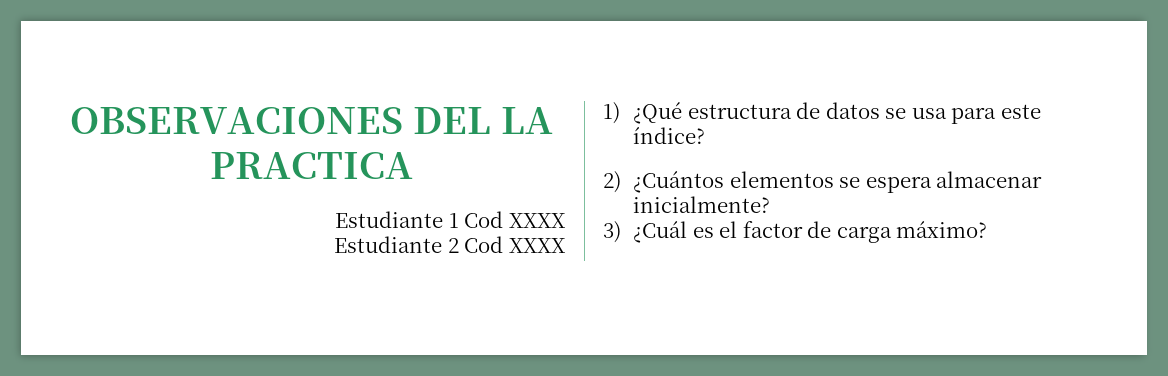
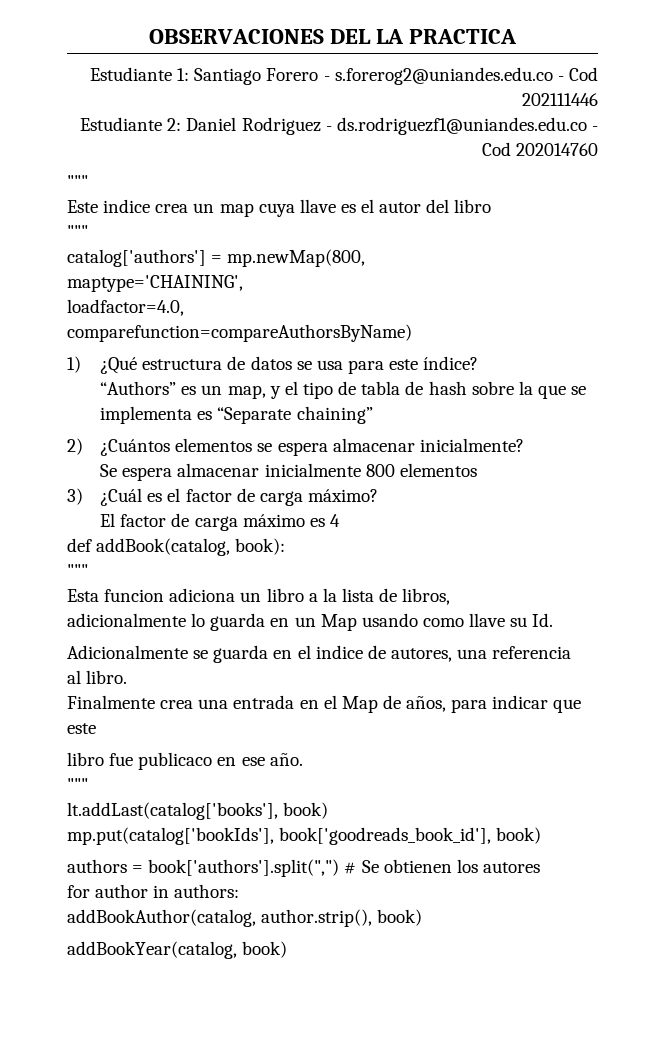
[448,211,566,228] [334,236,566,253] 1 Cod XXXX // Estudiante 2 Cod XXXX -> [177,67,598,85] [522,93,598,106] [80,117,598,135] [481,142,598,156] [67,175,88,188] [67,199,492,217] [67,225,88,238] [67,249,366,267] [67,275,243,292] [67,299,184,316] [67,324,412,342] 1: Santiago Forero - s.forerog2@uniandes.edu.co - Cod 202111446 // Estudiante 2: Daniel Rodriguez - ds.rodriguezf1@uniandes.edu.co - Cod 202014760 // """ // Este indice crea un map cuya llave es el autor del libro // """ // catalog['authors'] = mp.newMap(800, // maptype='CHAINING', // loadfactor=4.0, // comparefunction=compareAuthorsByName)
(706, 135) none -> [100,381,587,399] [100,406,373,424] // “Authors” es un map, y el tipo de tabla de hash sobre la que se implementa es “Separate chaining”
(771, 204) none -> [100,463,477,481] // Se espera almacenar inicialmente 800 elementos
(988, 229) none -> [100,513,341,531] [67,538,286,556] [67,564,88,577] [67,588,451,605] [67,613,554,631] [67,645,572,663] [67,670,128,684] [67,695,582,713] [67,723,96,734] [67,752,303,770] [67,778,88,791] [67,802,329,820] [67,827,542,845] [67,859,540,877] [67,884,240,898] [67,909,423,927] [67,941,288,959] // El factor de carga máximo es 4 // def addBook(catalog, book): // """ // Esta funcion adiciona un libro a la lista de libros, // adicionalmente lo guarda en un Map usando como llave su Id. // Adicionalmente se guarda en el indice de autores, una referencia // al libro. // Finalmente crea una entrada en el Map de años, para indicar que este // libro fue publicaco en ese año. // """ // lt.addLast(catalog['books'], book) // mp.put(catalog['bookIds'], book['goodreads_book_id'], book) // authors = book['authors'].split(",") # Se obtienen los autores // for author in authors: // addBookAuthor(catalog, author.strip(), book) // addBookYear(catalog, book)

